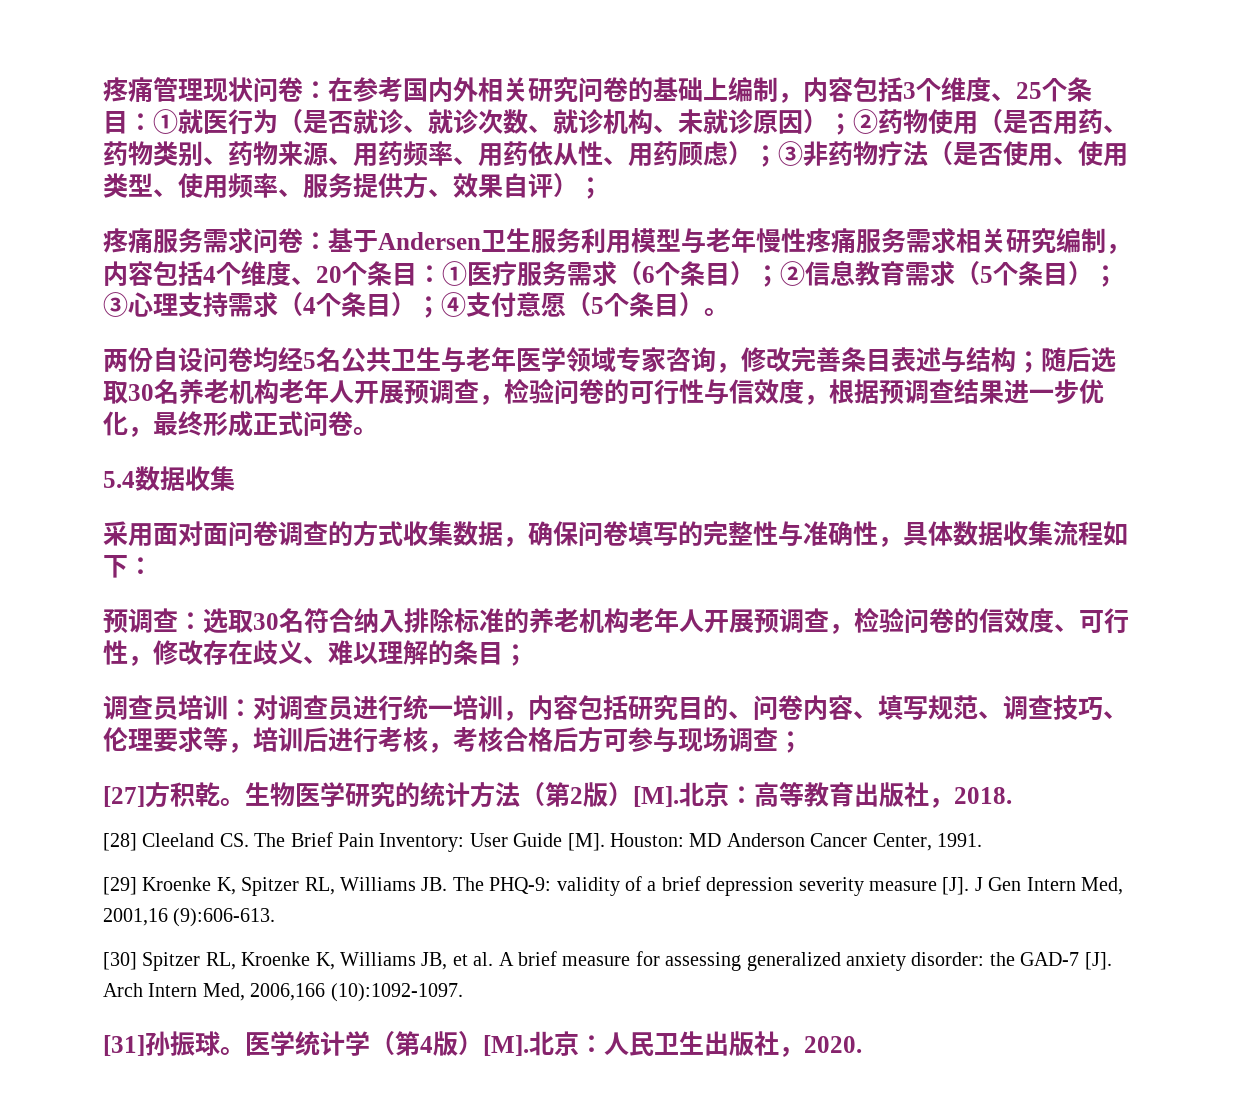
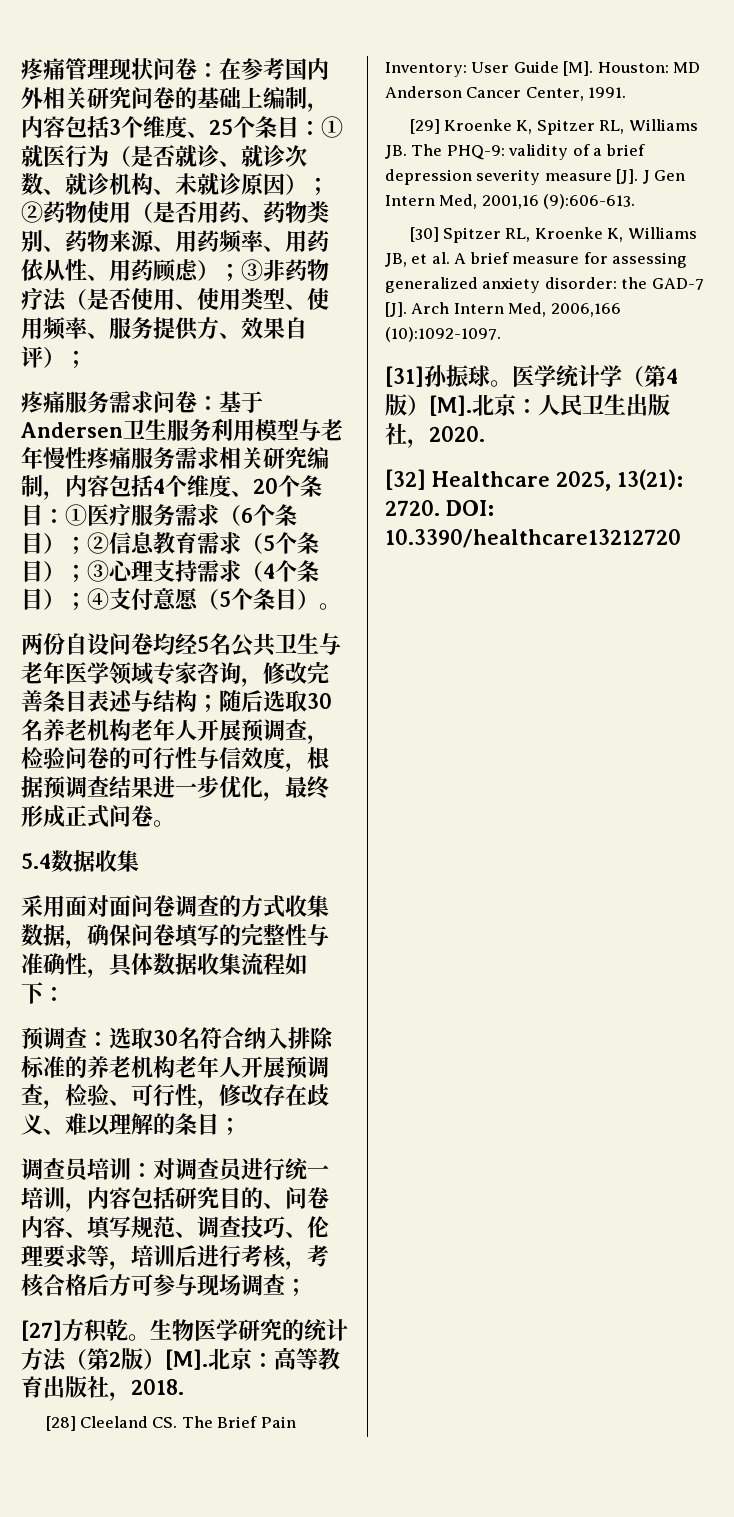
[904,608,1054,633] 问卷的信效度 -> (109, 1095) none
(862, 1044) none -> [385,469,683,491] [385,500,494,516] [385,529,681,548] // [32] Healthcare 2025, 13(21): 2720. DOI: 10.3390/healthcare13212720

